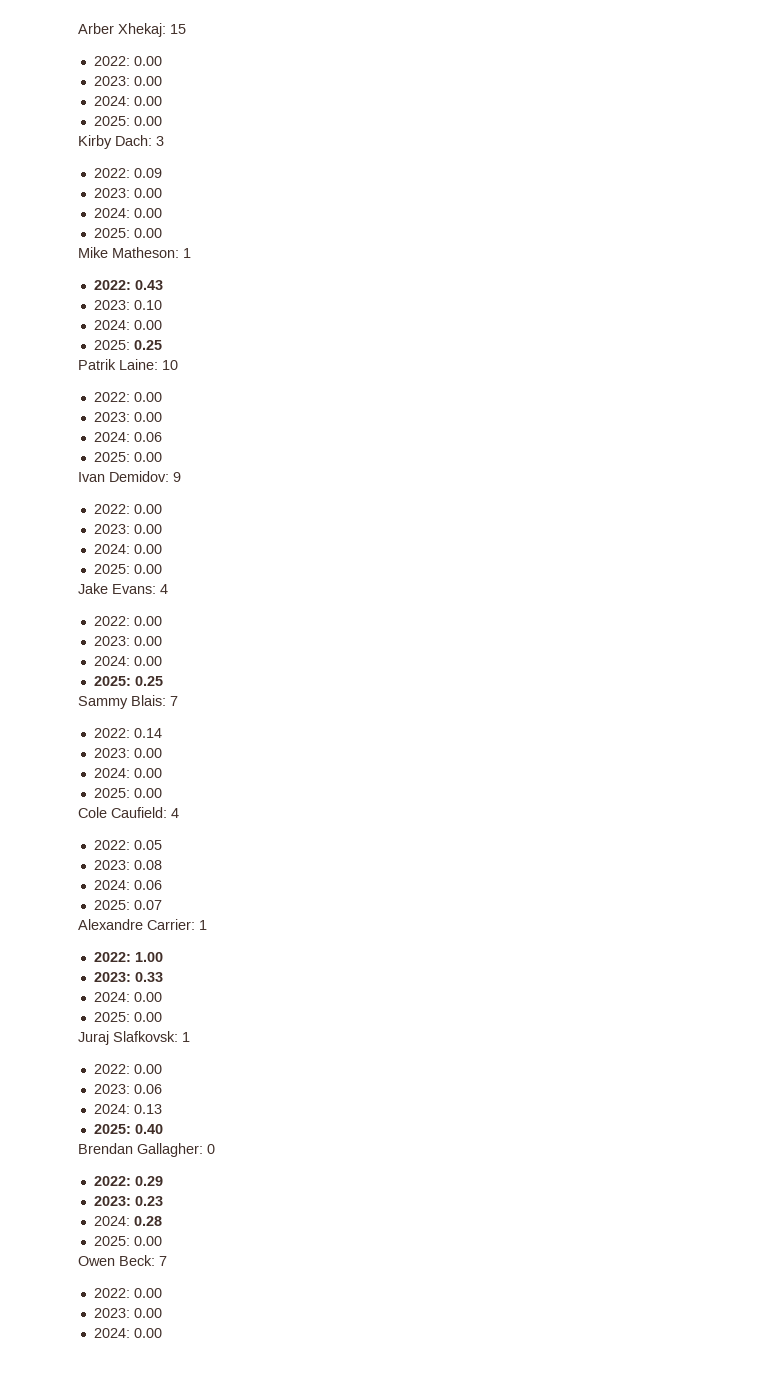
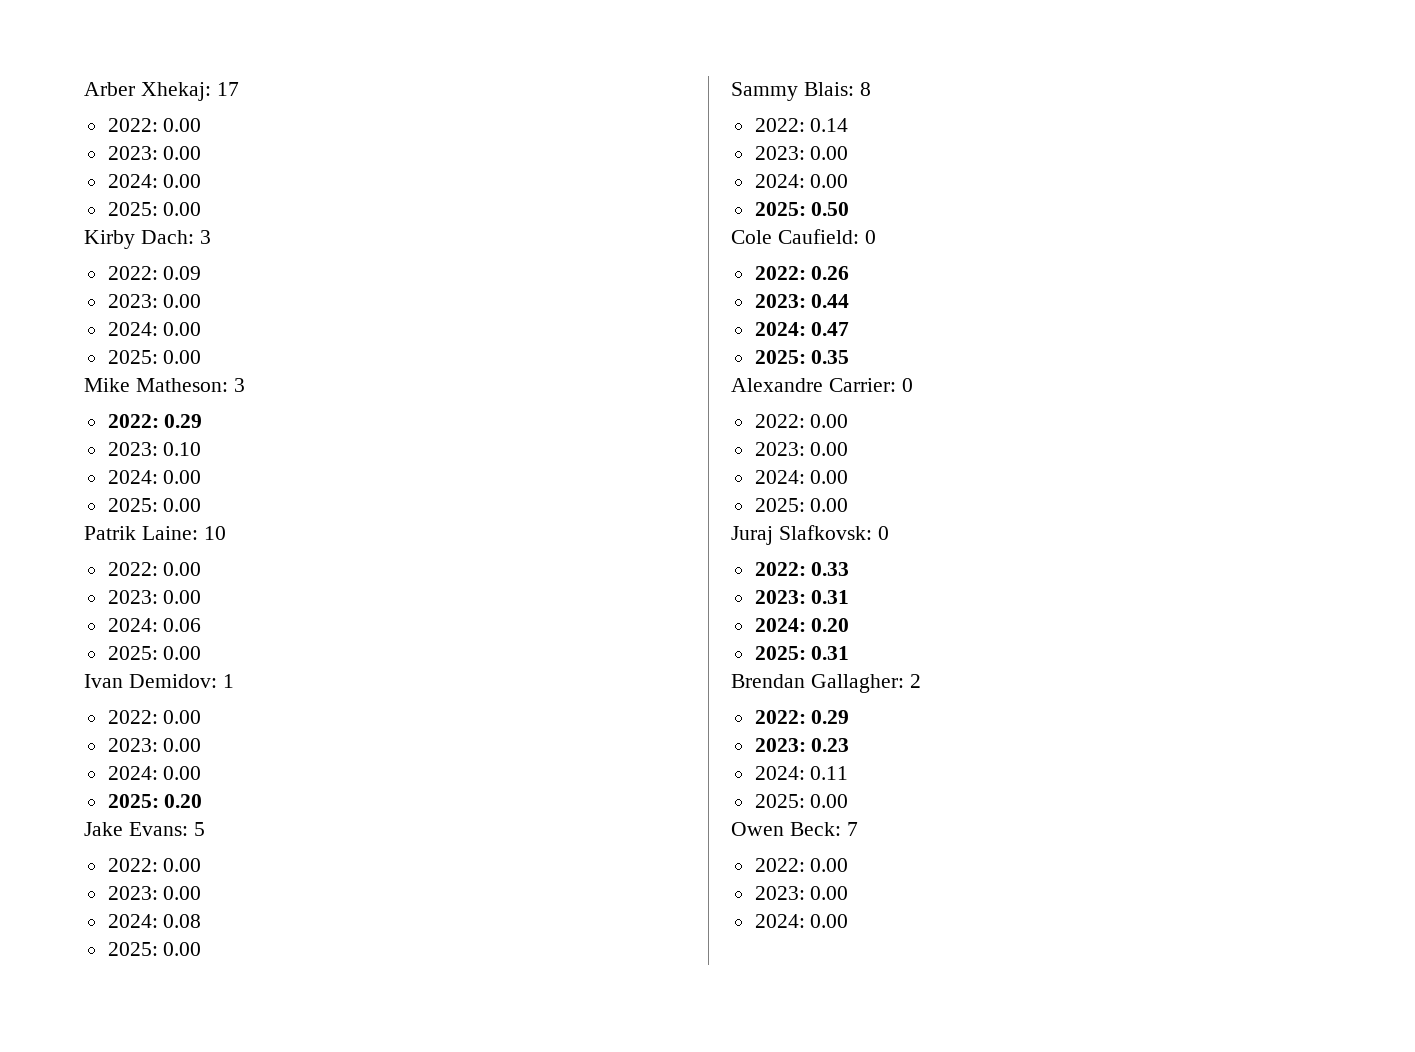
[170,24,186,34] 15 -> [216,82,239,96] 17
[183,248,191,258] [93,280,163,290] 1 // 2022: 0.43 -> [233,378,245,392] [107,414,203,428] 3 // 2022: 0.29
[133,340,162,350] 0.25 -> [163,498,202,512] 0.00
[173,472,181,482] [93,504,162,514] [93,524,162,534] [93,544,162,554] [93,564,162,574] [78,583,168,594] [93,616,162,626] [93,636,162,646] [93,656,162,666] [93,676,163,686] [78,695,178,709] [93,728,162,738] [93,748,162,758] [93,768,162,778] [93,788,162,798] [78,807,179,818] [93,840,162,850] [93,860,162,870] [93,880,162,890] [93,900,162,910] [78,919,207,930] [93,952,163,962] [93,972,163,982] [93,992,162,1002] [93,1012,162,1022] [78,1031,190,1045] [93,1064,162,1074] [93,1084,162,1094] [93,1104,162,1114] [93,1124,163,1134] 9 // 2022: 0.00 // 2023: 0.00 // 2024: 0.00 // 2025: 0.00 // Jake Evans: 4 // 2022: 0.00 // 2023: 0.00 // 2024: 0.00 // 2025: 0.25 // Sammy Blais: 7 // 2022: 0.14 // 2023: 0.00 // 2024: 0.00 // 2025: 0.00 // Cole Caufield: 4 // 2022: 0.05 // 2023: 0.08 // 2024: 0.06 // 2025: 0.07 // Alexandre Carrier: 1 // 2022: 1.00 // 2023: 0.33 // 2024: 0.00 // 2025: 0.00 // Juraj Slafkovsk: 1 // 2022: 0.00 // 2023: 0.06 // 2024: 0.13 // 2025: 0.40 -> [222,674,234,688] [107,710,202,724] [107,738,202,752] [107,766,202,780] [107,794,203,808] [84,822,205,836] [107,858,202,872] [107,886,202,900] [107,914,202,928] [107,942,202,956] [731,82,871,101] [754,118,849,132] [754,146,849,160] [754,174,849,188] [754,202,850,216] [731,229,876,244] [754,266,850,280] [754,294,850,308] [754,322,850,336] [754,350,850,364] [731,378,913,392] [754,414,849,428] [754,442,849,456] [754,470,849,484] [754,498,849,512] [731,525,889,545] [754,562,850,576] [754,590,850,604] [754,618,850,632] [754,646,850,660] 1 // 2022: 0.00 // 2023: 0.00 // 2024: 0.00 // 2025: 0.20 // Jake Evans: 5 // 2022: 0.00 // 2023: 0.00 // 2024: 0.08 // 2025: 0.00 // Sammy Blais: 8 // 2022: 0.14 // 2023: 0.00 // 2024: 0.00 // 2025: 0.50 // Cole Caufield: 0 // 2022: 0.26 // 2023: 0.44 // 2024: 0.47 // 2025: 0.35 // Alexandre Carrier: 0 // 2022: 0.00 // 2023: 0.00 // 2024: 0.00 // 2025: 0.00 // Juraj Slafkovsk: 0 // 2022: 0.33 // 2023: 0.31 // 2024: 0.20 // 2025: 0.31
[207,1144,215,1154] 0 -> [909,674,921,688] 2
[133,1216,162,1226] 0.28 -> [810,766,849,780] 0.11

